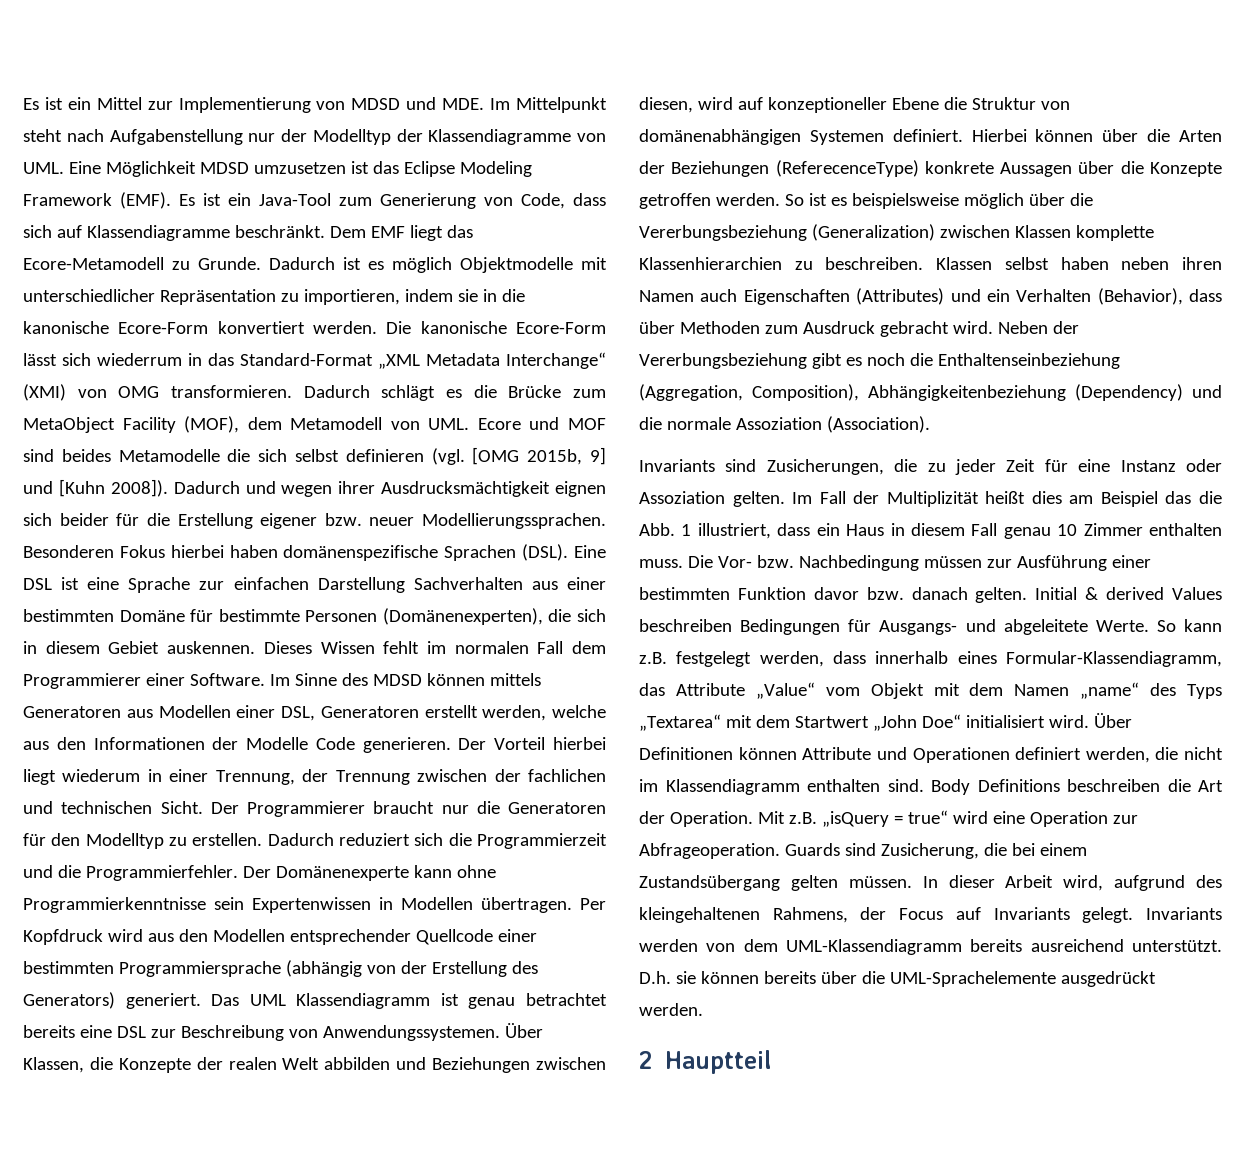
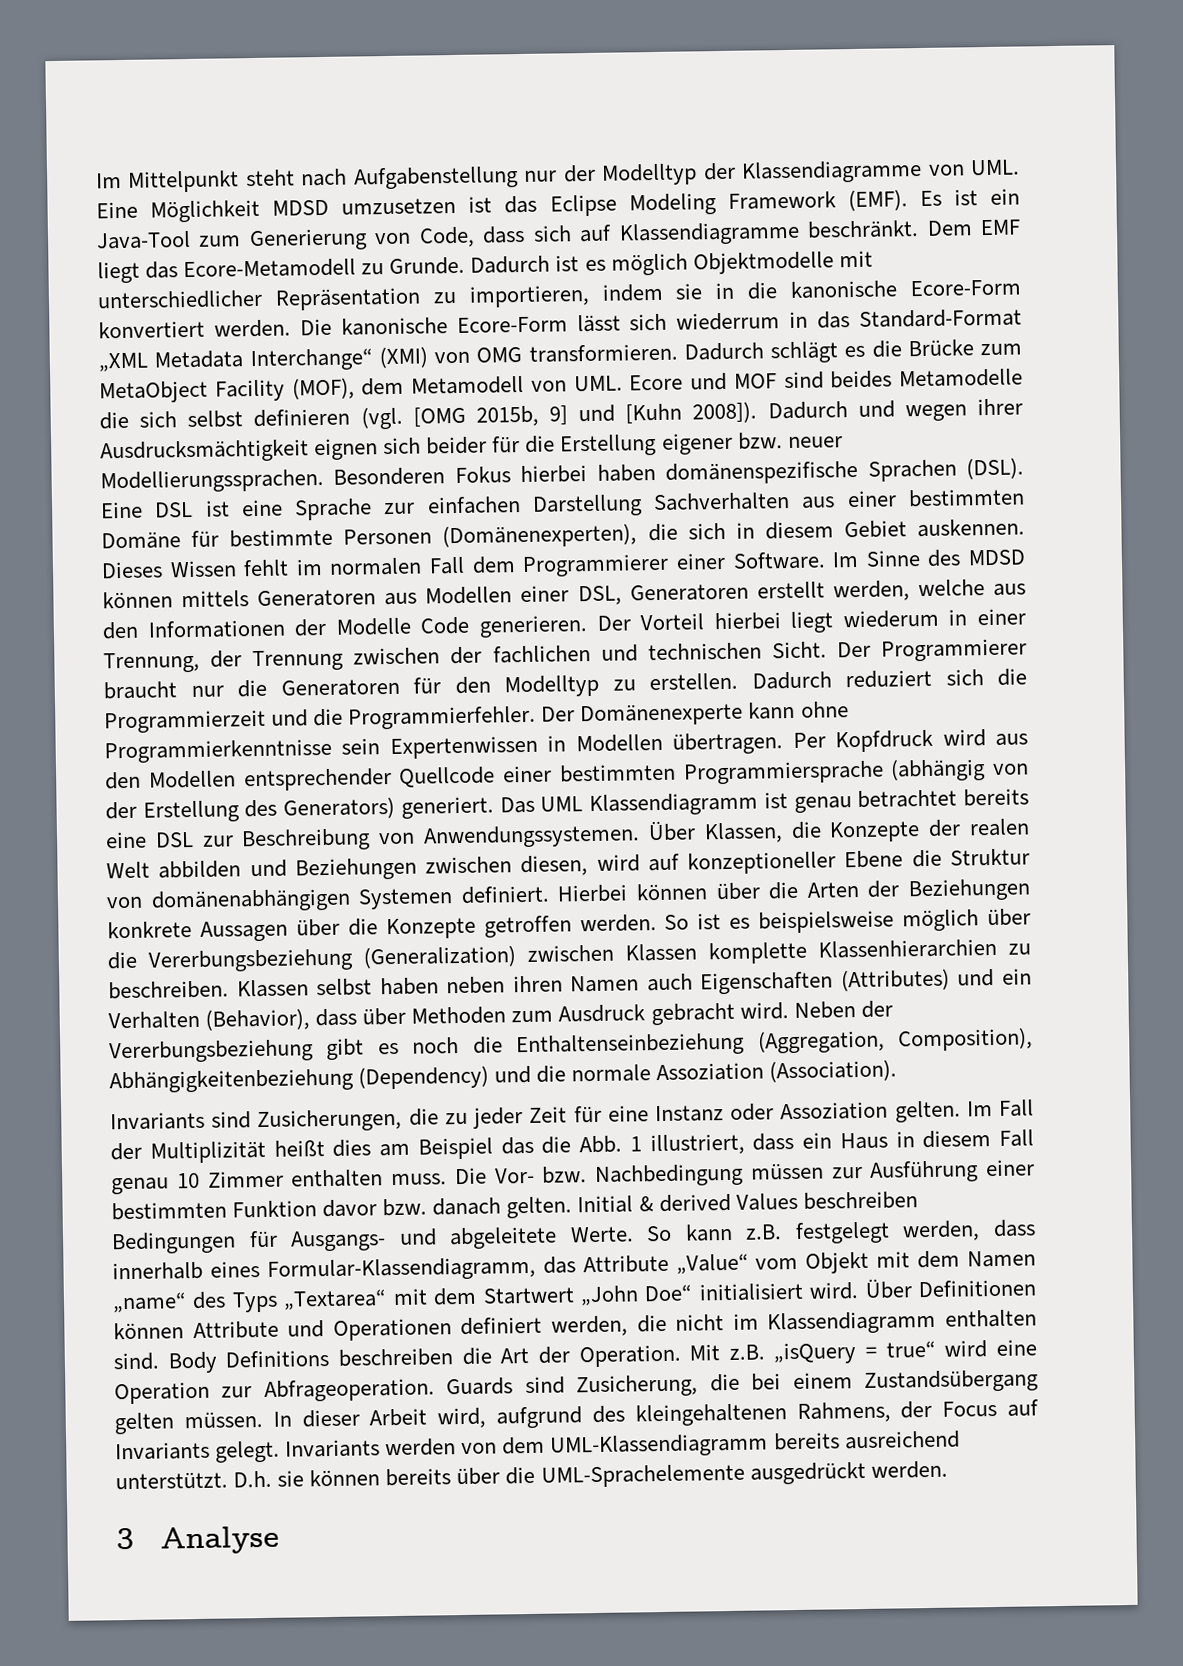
[23,97,485,113] Es ist ein Mittel zur Implementierung von MDSD und MDE. -> (96, 180) none
[775,160,919,177] (ReferecenceType) -> (1032, 890) none
[639,1050,771,1074] 2 Hauptteil -> [116,1525,280,1555] 3 Analyse

